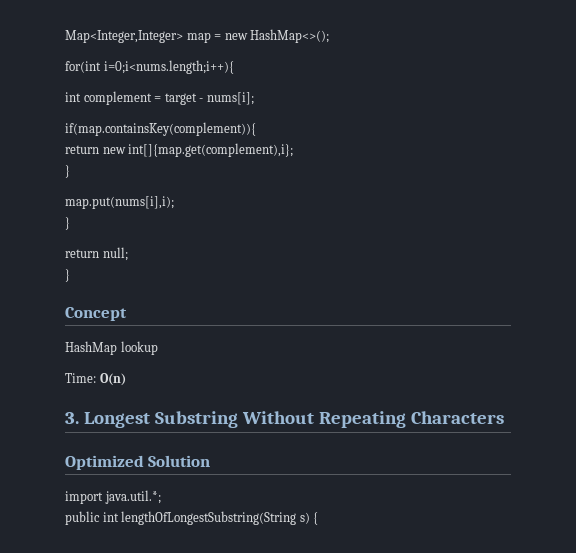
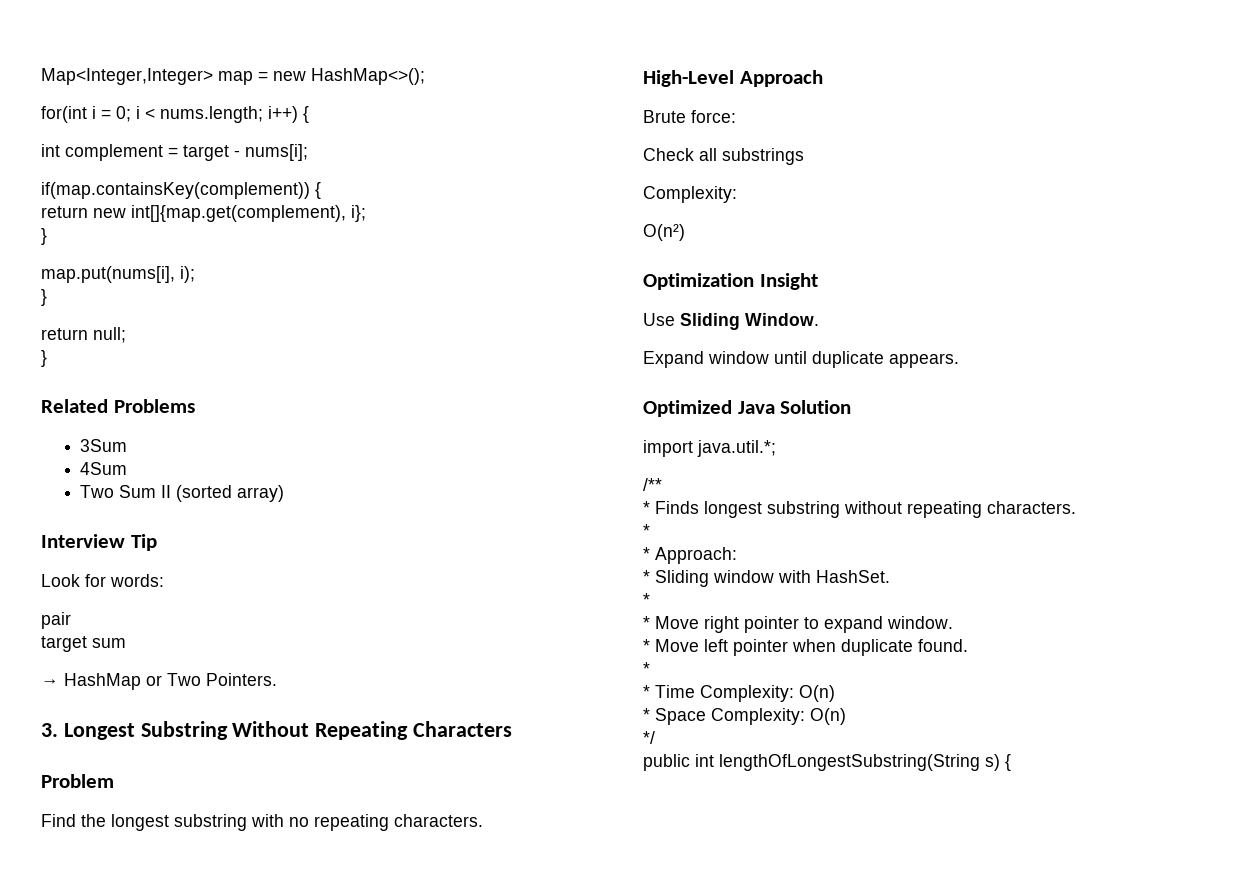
[103,60,234,74] i=0;i<nums.length;i++){ -> [92,106,309,123] i = 0; i < nums.length; i++) {
[65,122,256,136] if(map.containsKey(complement)){ -> [41,182,321,199] if(map.containsKey(complement)) {
[128,143,294,157] [65,165,70,178] [65,196,174,209] int[]{map.get(complement),i}; // } // map.put(nums[i],i); -> [131,205,366,222] [41,228,47,245] [41,266,195,283] int[]{map.get(complement), i}; // } // map.put(nums[i], i);
[65,307,127,321] [65,341,158,355] [65,373,126,386] Concept // HashMap lookup // Time: O(n) -> [41,399,195,413] [80,439,128,452] [80,462,128,475] [80,485,285,502] [41,534,157,551] [41,574,164,587] [41,612,71,629] [41,636,126,652] [41,673,277,690] Related Problems // 3Sum // 4Sum // Two Sum II (sorted array) // Interview Tip // Look for words: // pair // target sum // → HashMap or Two Pointers.
(504, 417) none -> [41,774,114,788] [41,814,483,831] [643,70,823,87] [643,110,736,123] [643,148,804,165] [643,186,737,203] [643,224,685,241] [643,273,818,290] [643,313,819,330] [643,351,959,368] // Problem // Find the longest substring with no repeating characters. // High-Level Approach // Brute force: // Check all substrings // Complexity: // O(n²) // Optimization Insight // Use Sliding Window. // Expand window until duplicate appears.
(144, 462) none -> [737,401,775,414] Java
(161, 497) none -> [643,478,662,491] [643,501,1076,518] [643,524,650,537] [643,547,737,564] [643,570,890,587] [643,593,650,606] [643,616,953,633] [643,639,968,656] [643,662,650,675] [643,685,835,702] [643,708,846,725] [643,731,655,744] // /** // * Finds longest substring without repeating characters. // * // * Approach: // * Sliding window with HashSet. // * // * Move right pointer to expand window. // * Move left pointer when duplicate found. // * // * Time Complexity: O(n) // * Space Complexity: O(n) // */

